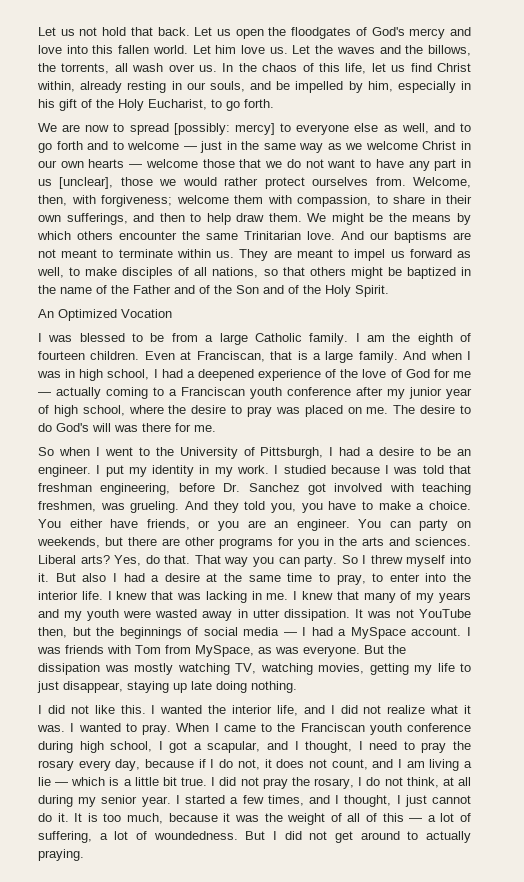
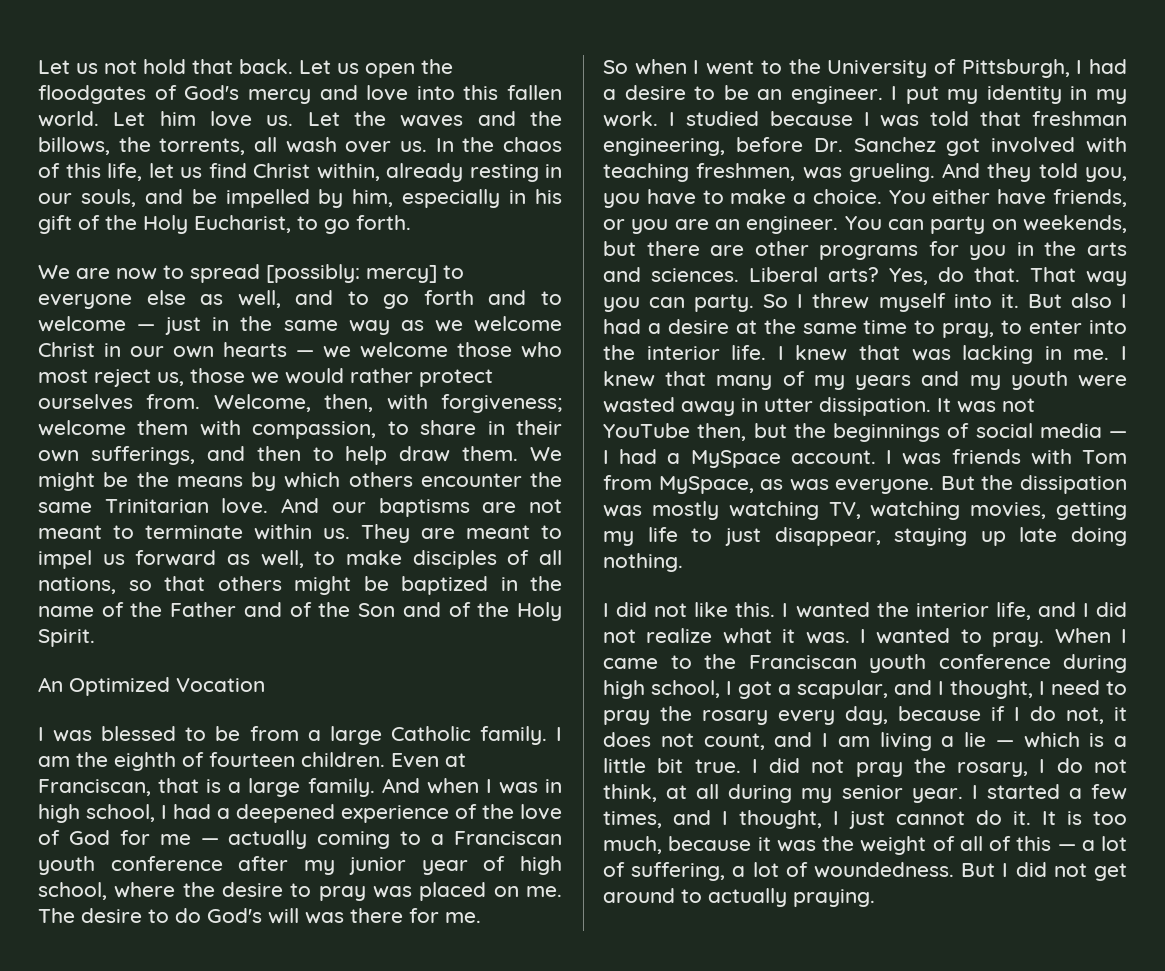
(143, 166) none -> [323,346,351,358] we
[239,159,472,171] [38,177,114,189] that we do not want to have any part in us [unclear], -> [521,342,562,358] [38,369,184,387] who most reject us,

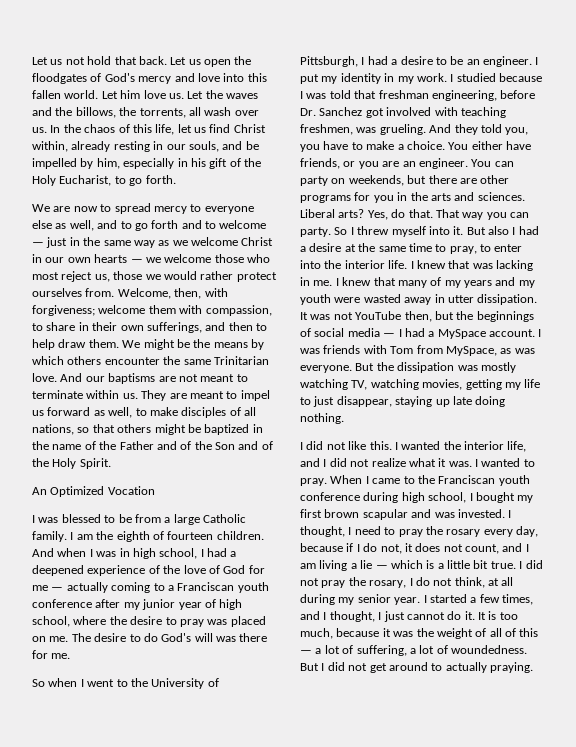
[266,264,437,283] [possibly: mercy] -> [153,206,187,214] mercy
[391,753,466,768] [38,778,375,797] Even at Franciscan, that is a large family. -> (264, 535) none
[738,680,932,699] got a scapular, and -> [475,492,534,503] [300,509,505,520] bought my first brown scapular and was invested.

